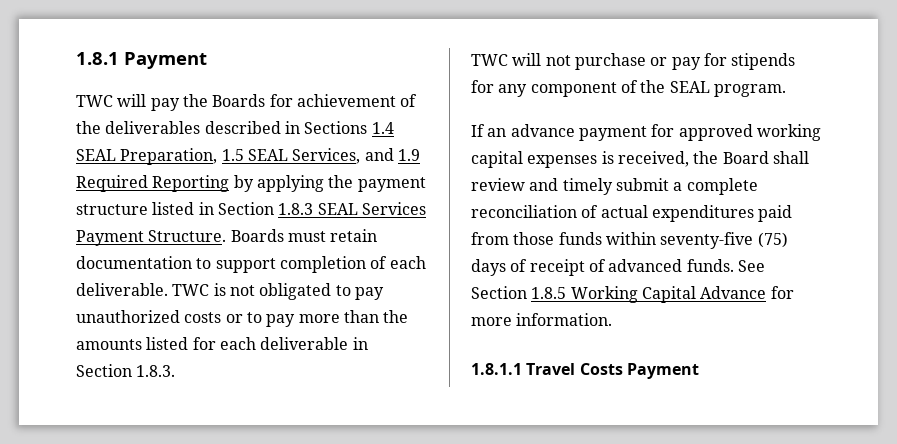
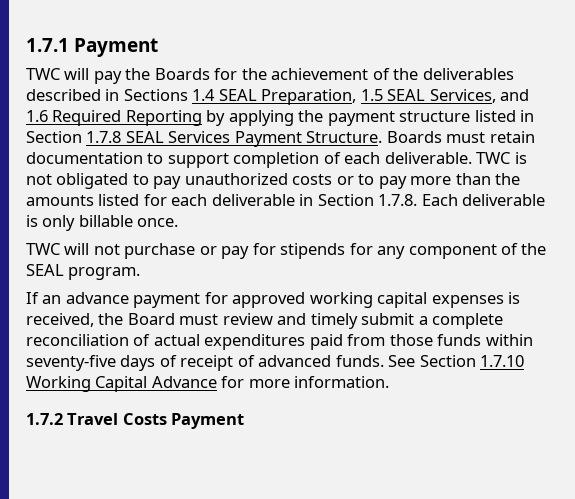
[76,52,119,65] 1.8.1 -> [26,38,69,52] 1.7.1
(293, 100) none -> [241,68,267,80] the
[397,149,420,161] 1.9 -> [26,110,48,122] 1.6
[278,203,314,215] 1.8.3 -> [86,131,122,143] 1.7.8
[136,365,176,377] 1.8.3. -> [378,194,546,206] [26,215,179,231] 1.7.8. Each deliverable is only billable once.
[772,151,809,164] shall -> [179,314,219,325] must
[757,232,788,248] (75) -> (116, 363) none
[531,287,567,299] 1.8.5 -> [480,355,525,367] 1.7.10
[471,363,522,375] 1.8.1.1 -> [26,413,63,425] 1.7.2

